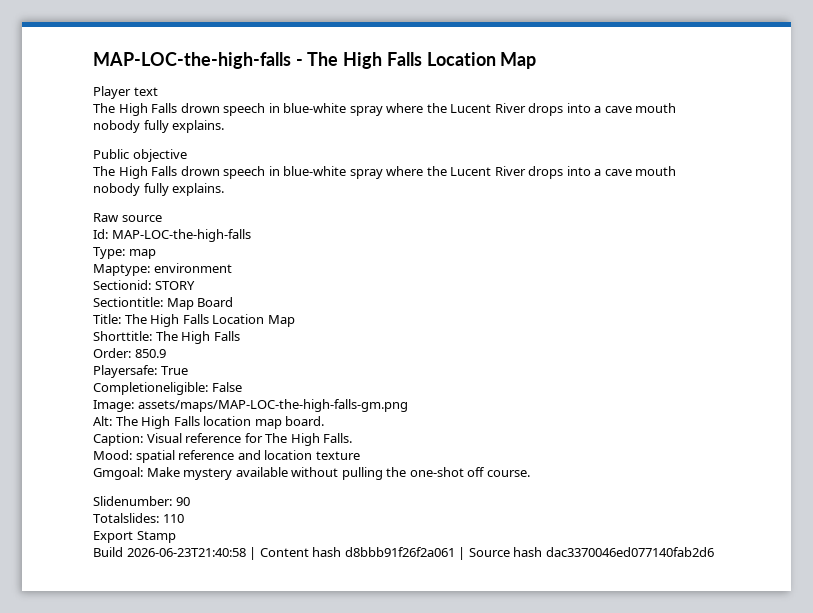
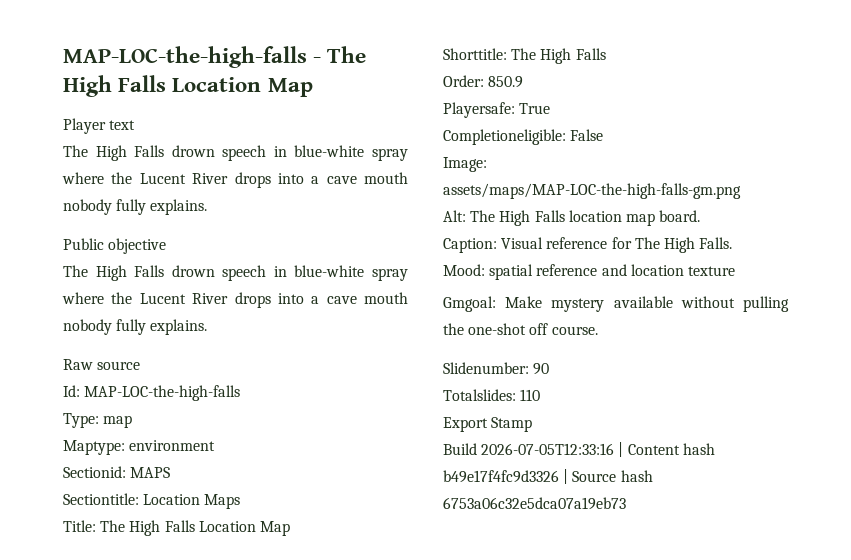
[154,281,195,290] STORY -> [130,467,171,478] MAPS
[166,297,234,310] Map Board -> [143,494,241,509] Location Maps
[126,548,246,557] 2026-06-23T21:40:58 -> [481,443,615,455] 2026-07-05T12:33:16
[344,547,455,557] d8bbb91f26f2a061 -> [443,470,559,483] b49e17f4fc9d3326
[545,547,714,557] dac3370046ed077140fab2d6 -> [443,497,626,510] 6753a06c32e5dca07a19eb73

